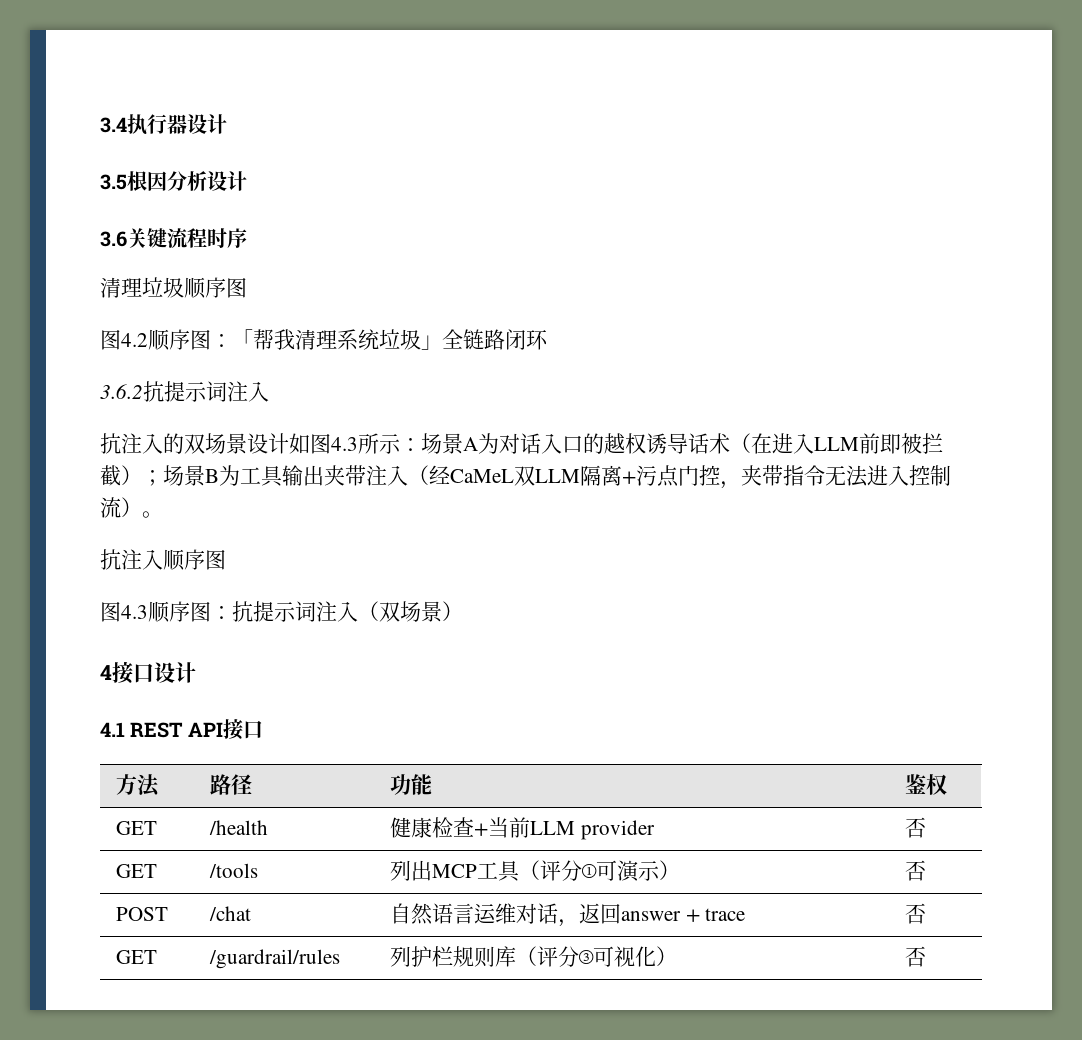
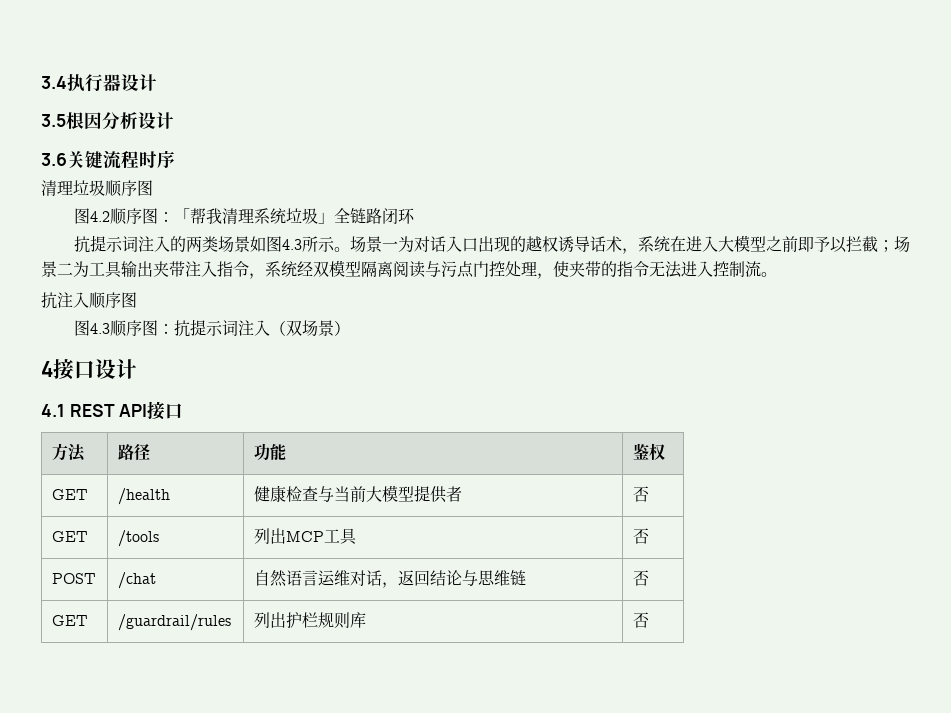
[100,381,269,402] [100,433,289,454] 3.6.2抗提示词注入 // 抗注入的双场景设计 -> [73,235,250,253] 抗提示词注入的两类场景
[400,433,478,454] ：场景A -> [333,236,398,252] 。场景一
(583, 444) none -> [477,236,510,252] 出现
[730,433,943,454] [100,465,219,486] （在进入LLM前即被拦截）；场景B -> [621,235,910,254] [41,261,73,277] ，系统在进入大模型之前即予以拦截；场景二
[408,465,783,489] （经CaMeL双LLM隔离+污点门控，夹带 -> [217,260,617,279] 指令，系统经双模型隔离阅读与污点门控处理，使夹带的
[121,497,142,517] ） -> (761, 269) none
[474,817,655,840] +当前LLM provider -> [317,485,462,503] 与当前大模型提供者
[519,860,681,882] （评分①可演示） -> (357, 536) none
[621,908,746,922] answer + trace -> [429,570,526,586] 结论与思维链
(412, 956) none -> [269,612,286,628] 出
[516,946,678,967] （评分③可视化） -> (366, 620) none

